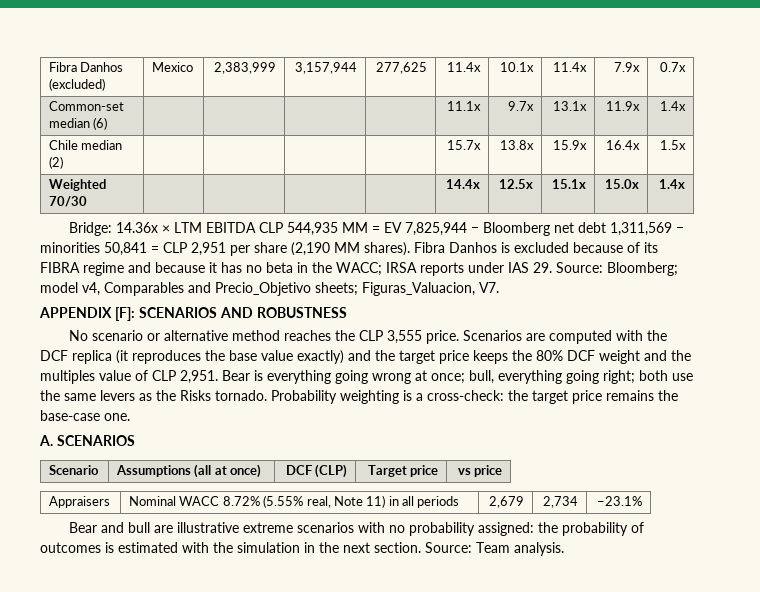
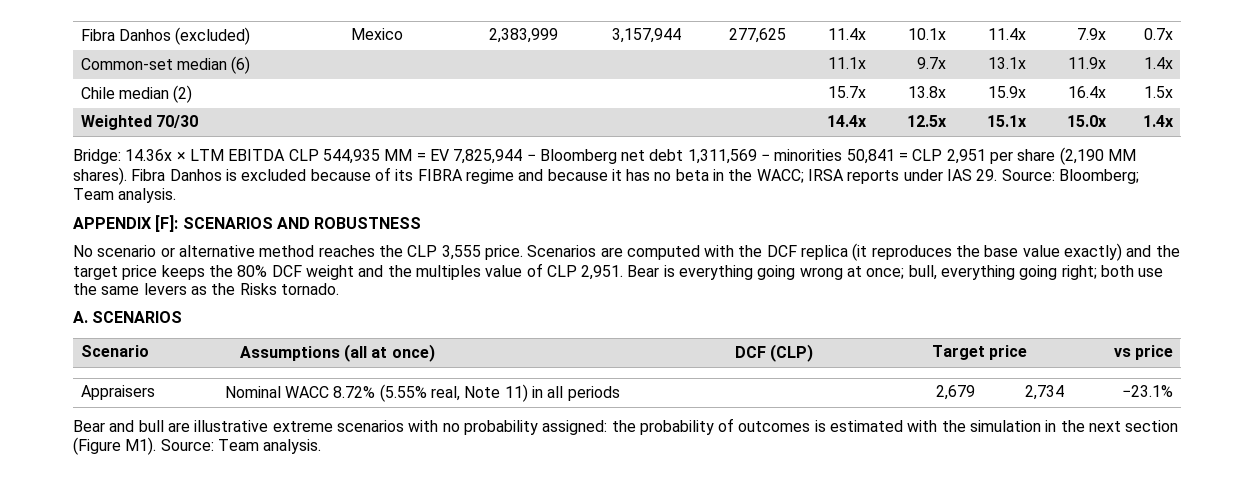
[40,282,499,296] model v4, Comparables and Precio_Objetivo sheets; Figuras_Valuacion, V7. -> [73,188,177,203] Team analysis.
[271,390,678,404] [40,410,130,421] Probability weighting is a cross-check: the target price remains the base-case one. -> (339, 289) none
[374,542,421,553] section. -> [1125,420,1179,432] [73,437,157,455] section (Figure M1).

